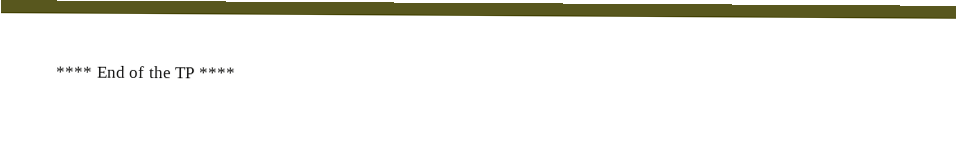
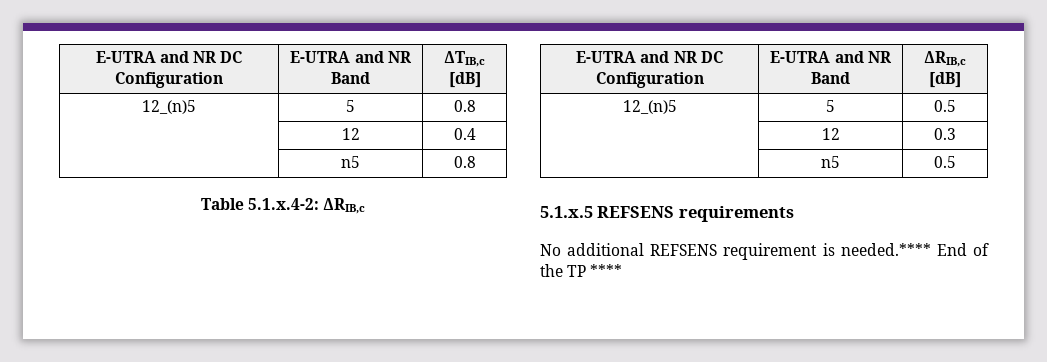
[56,66,93,78] **** -> [95,51,243,63] [115,72,223,88] [290,51,412,63] [331,72,370,84] [444,51,485,67] [448,72,481,88] [142,100,196,114] [346,100,355,112] [453,100,476,112] [341,128,360,140] [453,128,476,140] [341,156,360,168] [453,156,476,168] [200,198,366,214] [576,51,723,63] [595,72,704,88] [770,51,892,63] [811,72,850,84] [924,51,966,67] [929,72,961,88] [622,100,677,114] [826,100,835,112] [934,100,956,112] [821,128,840,140] [934,128,956,140] [821,156,840,168] [934,156,956,168] [540,206,794,222] [540,243,931,260] E-UTRA and NR DC Configuration | E-UTRA and NR Band | ΔTIB,c [dB] // 12_(n)5 | 5 | 0.8 // | 12 | 0.4 // | n5 | 0.8 // Table 5.1.x.4-2: ΔRIB,c // E-UTRA and NR DC Configuration | E-UTRA and NR Band | ΔRIB,c [dB] // 12_(n)5 | 5 | 0.5 // | 12 | 0.3 // | n5 | 0.5 // 5.1.x.5 REFSENS requirements // No additional REFSENS requirement is needed.****

